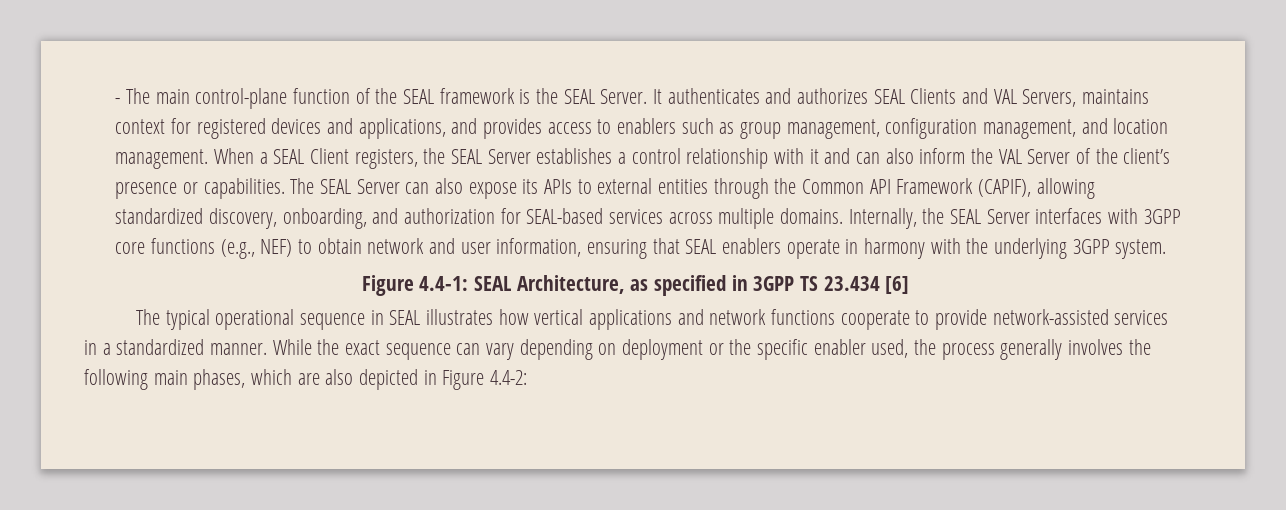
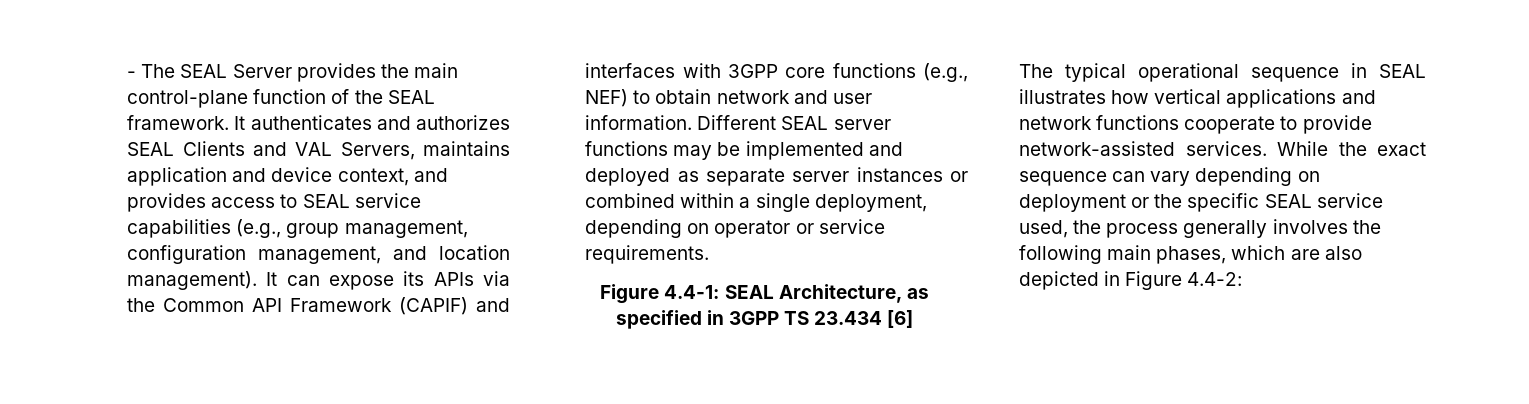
(150, 96) none -> [180,63,409,82] SEAL Server provides the
[439,88,648,104] framework is the SEAL Server. -> [127,115,230,130] framework.
[115,118,735,139] context for registered devices and applications, and provides access to enablers such as -> [127,167,448,186] [127,193,421,212] [127,219,282,238] application and device context, and provides access to SEAL service capabilities (e.g.,
[115,148,1171,169] [115,178,1095,199] [115,208,1030,229] management. When a SEAL Client registers, the SEAL Server establishes a control relationship with it and can also inform the VAL Server of the client’s presence or capabilities. The SEAL Server can also expose its APIs to external entities through the Common API Framework (CAPIF), allowing standardized discovery, onboarding, and authorization for SEAL-based services across multiple domains. Internally, the SEAL Server -> [127,271,510,290] [127,297,510,315] management). It can expose its APIs via the Common API Framework (CAPIF) and
[496,238,1167,259] information, ensuring that SEAL enablers operate in harmony with the underlying 3GPP system. -> [585,115,891,130] [585,141,903,160] [585,167,968,186] [585,193,927,212] [585,219,885,238] [585,245,710,264] information. Different SEAL server functions may be implemented and deployed as separate server instances or combined within a single deployment, depending on operator or service requirements.
[1114,310,1169,325] [84,339,268,355] services in a standardized manner. -> [1185,141,1267,156] services.
[813,339,866,355] enabler -> [1264,193,1383,208] SEAL service

